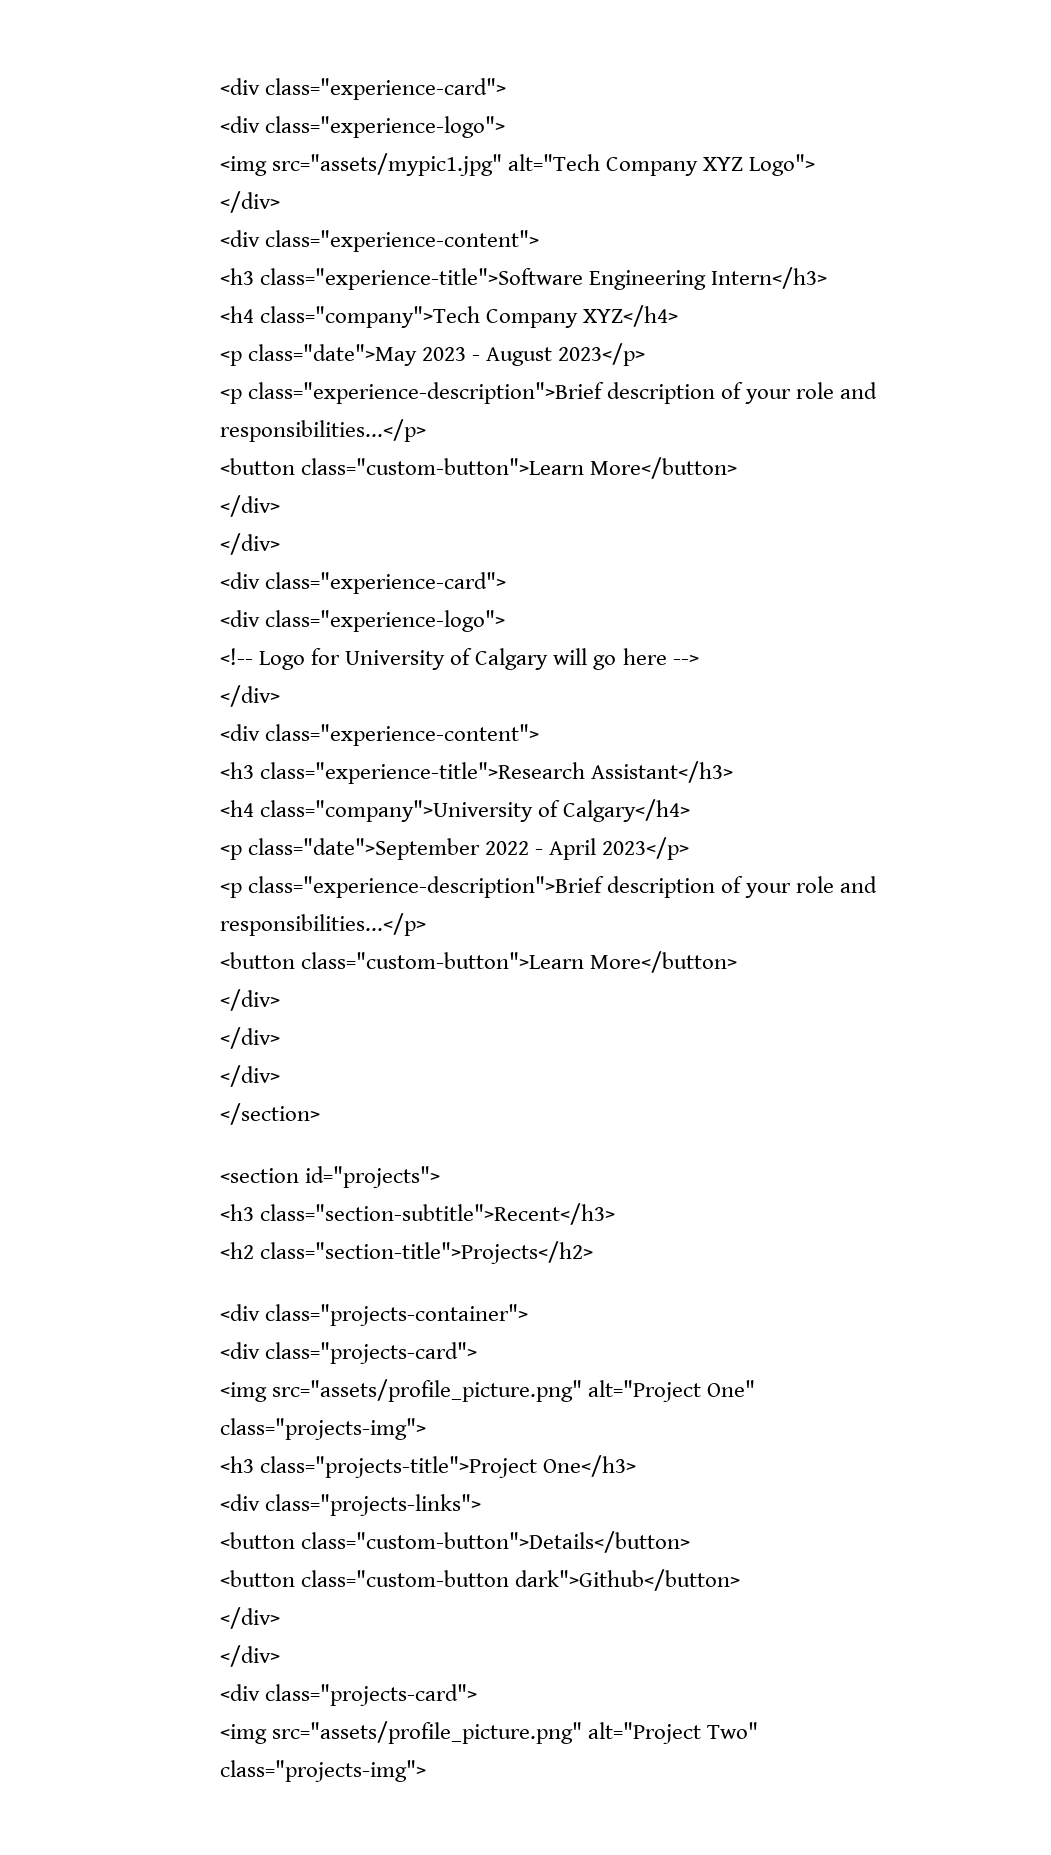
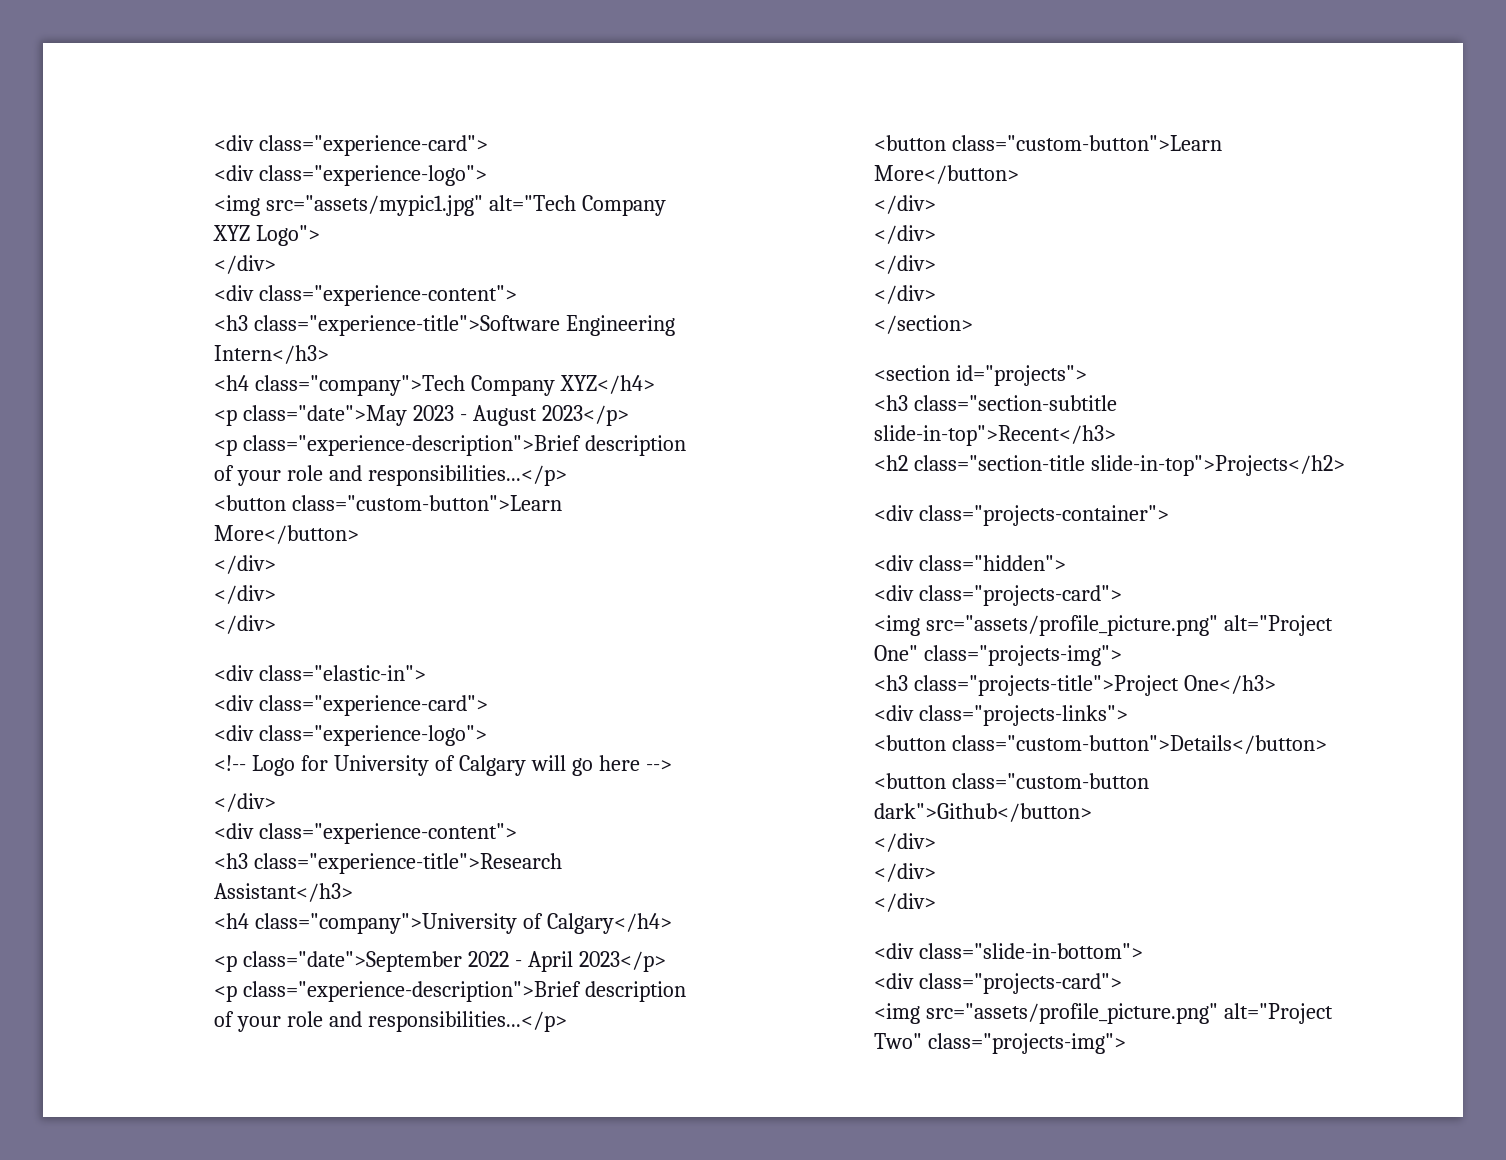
(280, 544) none -> [214,615,277,634] [214,665,427,681] // </div> // <div class="elastic-in">
(280, 1076) none -> [874,285,937,304] // </div>
[259,1203,615,1225] class="section-subtitle">Recent</h3> -> [914,395,1118,411] [874,425,1117,446] class="section-subtitle slide-in-top">Recent</h3>
[259,1241,593,1264] class="section-title">Projects</h2> -> [914,455,1346,476] class="section-title slide-in-top">Projects</h2>
(528, 1315) none -> [874,555,1067,571] // <div class="hidden">
(280, 1656) none -> [874,893,937,912] [874,943,1144,959] // </div> // <div class="slide-in-bottom">

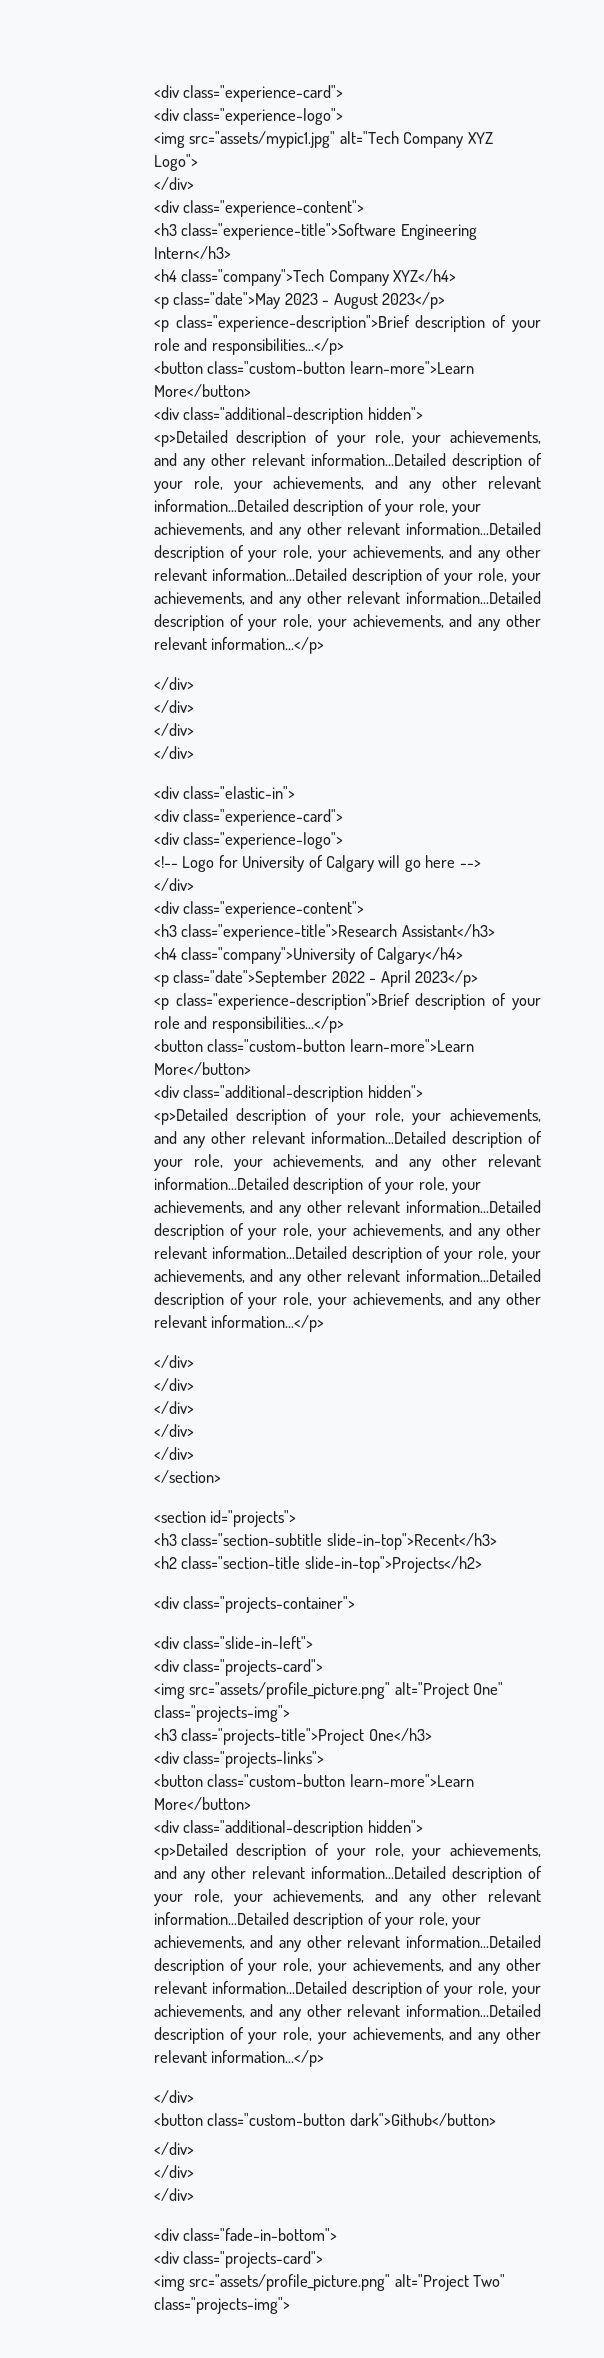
[292,495,563,511] [214,525,360,544] class="custom-button">Learn More</button> -> [207,361,474,374] [153,384,251,397] [153,407,423,424] [153,430,541,447] [153,453,542,470] [153,476,541,493] [153,499,482,516] [153,522,541,539] [153,545,542,562] [153,568,541,585] [153,591,541,608] [153,614,542,631] [153,637,325,654] [153,677,194,690] class="custom-button learn-more">Learn More</button> // <div class="additional-description hidden"> // <p>Detailed description of your role, your achievements, and any other relevant information...Detailed description of your role, your achievements, and any other relevant information...Detailed description of your role, your achievements, and any other relevant information...Detailed description of your role, your achievements, and any other relevant information...Detailed description of your role, your achievements, and any other relevant information...Detailed description of your role, your achievements, and any other relevant information...</p> // </div>
[952,135,1223,151] [874,165,1020,184] class="custom-button">Learn More</button> -> [207,1039,474,1052] [153,1062,251,1075] [153,1085,423,1102] [153,1108,541,1125] [153,1131,542,1148] [153,1154,541,1171] [153,1177,482,1194] [153,1200,541,1217] [153,1223,542,1240] [153,1246,541,1263] [153,1269,541,1286] [153,1292,542,1309] [153,1315,325,1332] [153,1355,194,1368] class="custom-button learn-more">Learn More</button> // <div class="additional-description hidden"> // <p>Detailed description of your role, your achievements, and any other relevant information...Detailed description of your role, your achievements, and any other relevant information...Detailed description of your role, your achievements, and any other relevant information...Detailed description of your role, your achievements, and any other relevant information...Detailed description of your role, your achievements, and any other relevant information...Detailed description of your role, your achievements, and any other relevant information...</p> // </div>
[919,555,1067,571] class="hidden"> -> [183,1636,314,1649] class="slide-in-left">
[952,735,1328,754] class="custom-button">Details</button> -> [207,1774,474,1787] [153,1797,251,1810] [153,1820,423,1837] [153,1843,541,1860] [153,1866,542,1883] [153,1889,541,1906] [153,1912,482,1929] [153,1935,541,1952] [153,1958,542,1975] [153,1981,541,1998] [153,2004,541,2021] [153,2027,542,2044] [153,2050,325,2067] [153,2090,194,2103] class="custom-button learn-more">Learn More</button> // <div class="additional-description hidden"> // <p>Detailed description of your role, your achievements, and any other relevant information...Detailed description of your role, your achievements, and any other relevant information...Detailed description of your role, your achievements, and any other relevant information...Detailed description of your role, your achievements, and any other relevant information...Detailed description of your role, your achievements, and any other relevant information...Detailed description of your role, your achievements, and any other relevant information...</p> // </div>
[919,943,1144,959] class="slide-in-bottom"> -> [183,2228,338,2241] class="fade-in-bottom">

